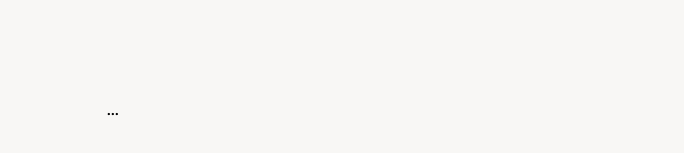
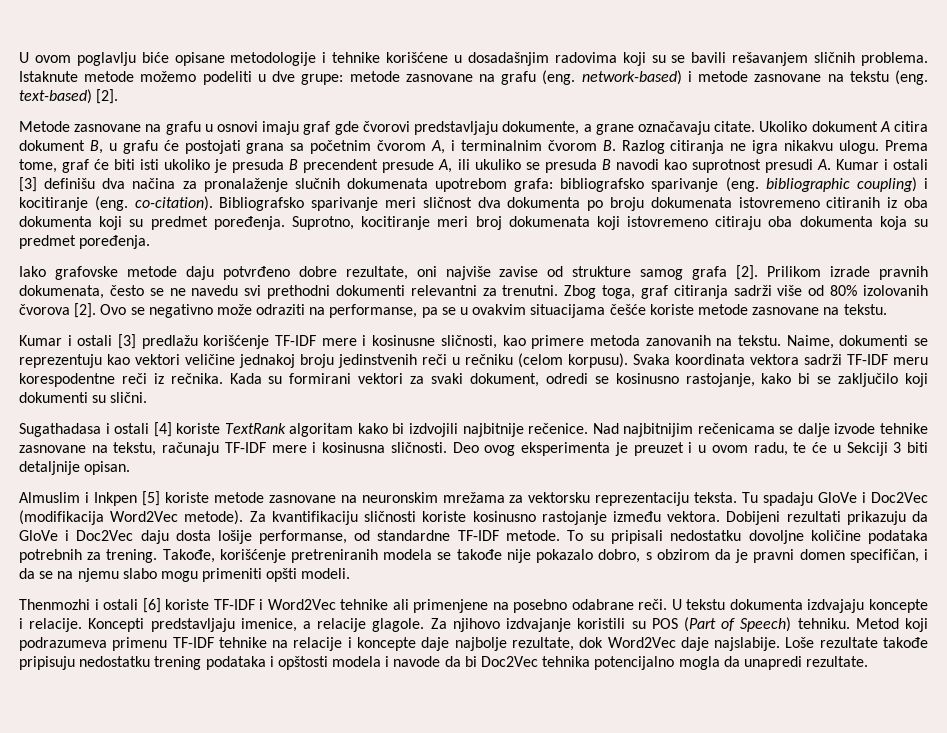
[107,112,119,116] ... -> [19,52,929,66] [19,70,928,85] [19,89,119,104] [19,121,929,135] [19,140,929,154] [19,159,928,173] [19,177,928,192] [19,196,928,211] [19,216,928,230] [19,235,151,249] [19,265,929,280] [19,285,929,299] [19,303,887,318] [19,334,929,349] [19,353,928,368] [19,373,929,387] [19,392,148,403] [19,422,928,437] [19,442,929,456] [19,461,131,475] [19,491,929,506] [19,510,928,525] [19,530,928,544] [19,549,929,563] [19,568,351,582] [19,598,928,613] [19,617,929,632] [19,637,928,651] [19,656,869,670] U ovom poglavlju biće opisane metodologije i tehnike korišćene u dosadašnjim radovima koji su se bavili rešavanjem sličnih problema. Istaknute metode možemo podeliti u dve grupe: metode zasnovane na grafu (eng. network-based) i metode zasnovane na tekstu (eng. text-based) [2]. // Metode zasnovane na grafu u osnovi imaju graf gde čvorovi predstavljaju dokumente, a grane označavaju citate. Ukoliko dokument A citira dokument B, u grafu će postojati grana sa početnim čvorom A, i terminalnim čvorom B. Razlog citiranja ne igra nikakvu ulogu. Prema tome, graf će biti isti ukoliko je presuda B precendent presude A, ili ukuliko se presuda B navodi kao suprotnost presudi A. Kumar i ostali [3] definišu dva načina za pronalaženje slučnih dokumenata upotrebom grafa: bibliografsko sparivanje (eng. bibliographic coupling) i kocitiranje (eng. co-citation). Bibliografsko sparivanje meri sličnost dva dokumenta po broju dokumenata istovremeno citiranih iz oba dokumenta koji su predmet poređenja. Suprotno, kocitiranje meri broj dokumenata koji istovremeno citiraju oba dokumenta koja su predmet poređenja. // Iako grafovske metode daju potvrđeno dobre rezultate, oni najviše zavise od strukture samog grafa [2]. Prilikom izrade pravnih dokumenata, često se ne navedu svi prethodni dokumenti relevantni za trenutni. Zbog toga, graf citiranja sadrži više od 80% izolovanih čvorova [2]. Ovo se negativno može odraziti na performanse, pa se u ovakvim situacijama češće koriste metode zasnovane na tekstu. // Kumar i ostali [3] predlažu korišćenje TF-IDF mere i kosinusne sličnosti, kao primere metoda zanovanih na tekstu. Naime, dokumenti se reprezentuju kao vektori veličine jednakoj broju jedinstvenih reči u rečniku (celom korpusu). Svaka koordinata vektora sadrži TF-IDF meru korespodentne reči iz rečnika. Kada su formirani vektori za svaki dokument, odredi se kosinusno rastojanje, kako bi se zaključilo koji dokumenti su slični. // Sugathadasa i ostali [4] koriste TextRank algoritam kako bi izdvojili najbitnije rečenice. Nad najbitnijim rečenicama se dalje izvode tehnike zasnovane na tekstu, računaju TF-IDF mere i kosinusna sličnosti. Deo ovog eksperimenta je preuzet i u ovom radu, te će u Sekciji 3 biti detaljnije opisan. // Almuslim i Inkpen [5] koriste metode zasnovane na neuronskim mrežama za vektorsku reprezentaciju teksta. Tu spadaju GloVe i Doc2Vec (modifikacija Word2Vec metode). Za kvantifikaciju sličnosti koriste kosinusno rastojanje između vektora. Dobijeni rezultati prikazuju da GloVe i Doc2Vec daju dosta lošije performanse, od standardne TF-IDF metode. To su pripisali nedostatku dovoljne količine podataka potrebnih za trening. Takođe, korišćenje pretreniranih modela se takođe nije pokazalo dobro, s obzirom da je pravni domen specifičan, i da se na njemu slabo mogu primeniti opšti modeli. // Thenmozhi i ostali [6] koriste TF-IDF i Word2Vec tehnike ali primenjene na posebno odabrane reči. U tekstu dokumenta izdvajaju koncepte i relacije. Koncepti predstavljaju imenice, a relacije glagole. Za njihovo izdvajanje koristili su POS (Part of Speech) tehniku. Metod koji podrazumeva primenu TF-IDF tehnike na relacije i koncepte daje najbolje rezultate, dok Word2Vec daje najslabije. Loše rezultate takođe pripisuju nedostatku trening podataka i opštosti modela i navode da bi Doc2Vec tehnika potencijalno mogla da unapredi rezultate.

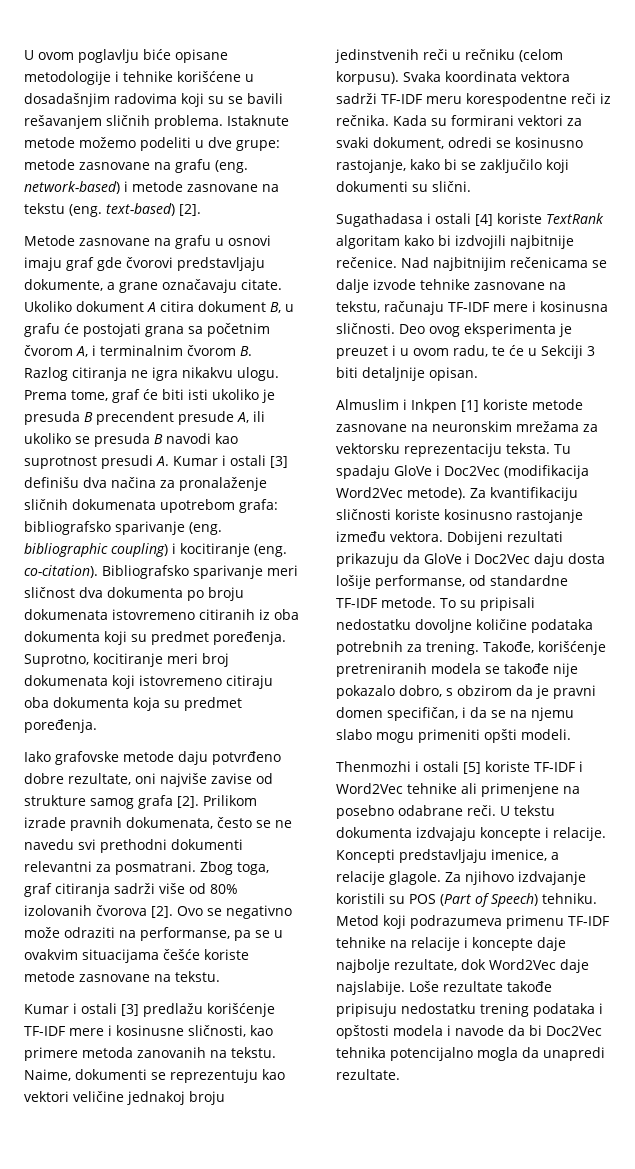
[474,159,521,170] ukuliko -> [24,433,71,444] ukoliko
[294,178,340,189] slučnih -> [24,499,68,510] sličnih
[502,285,559,296] trenutni. -> [115,861,196,875] posmatrani.
[141,491,160,506] [5] -> [461,400,479,412] [1]
[142,598,161,613] [6] -> [463,762,481,774] [5]

